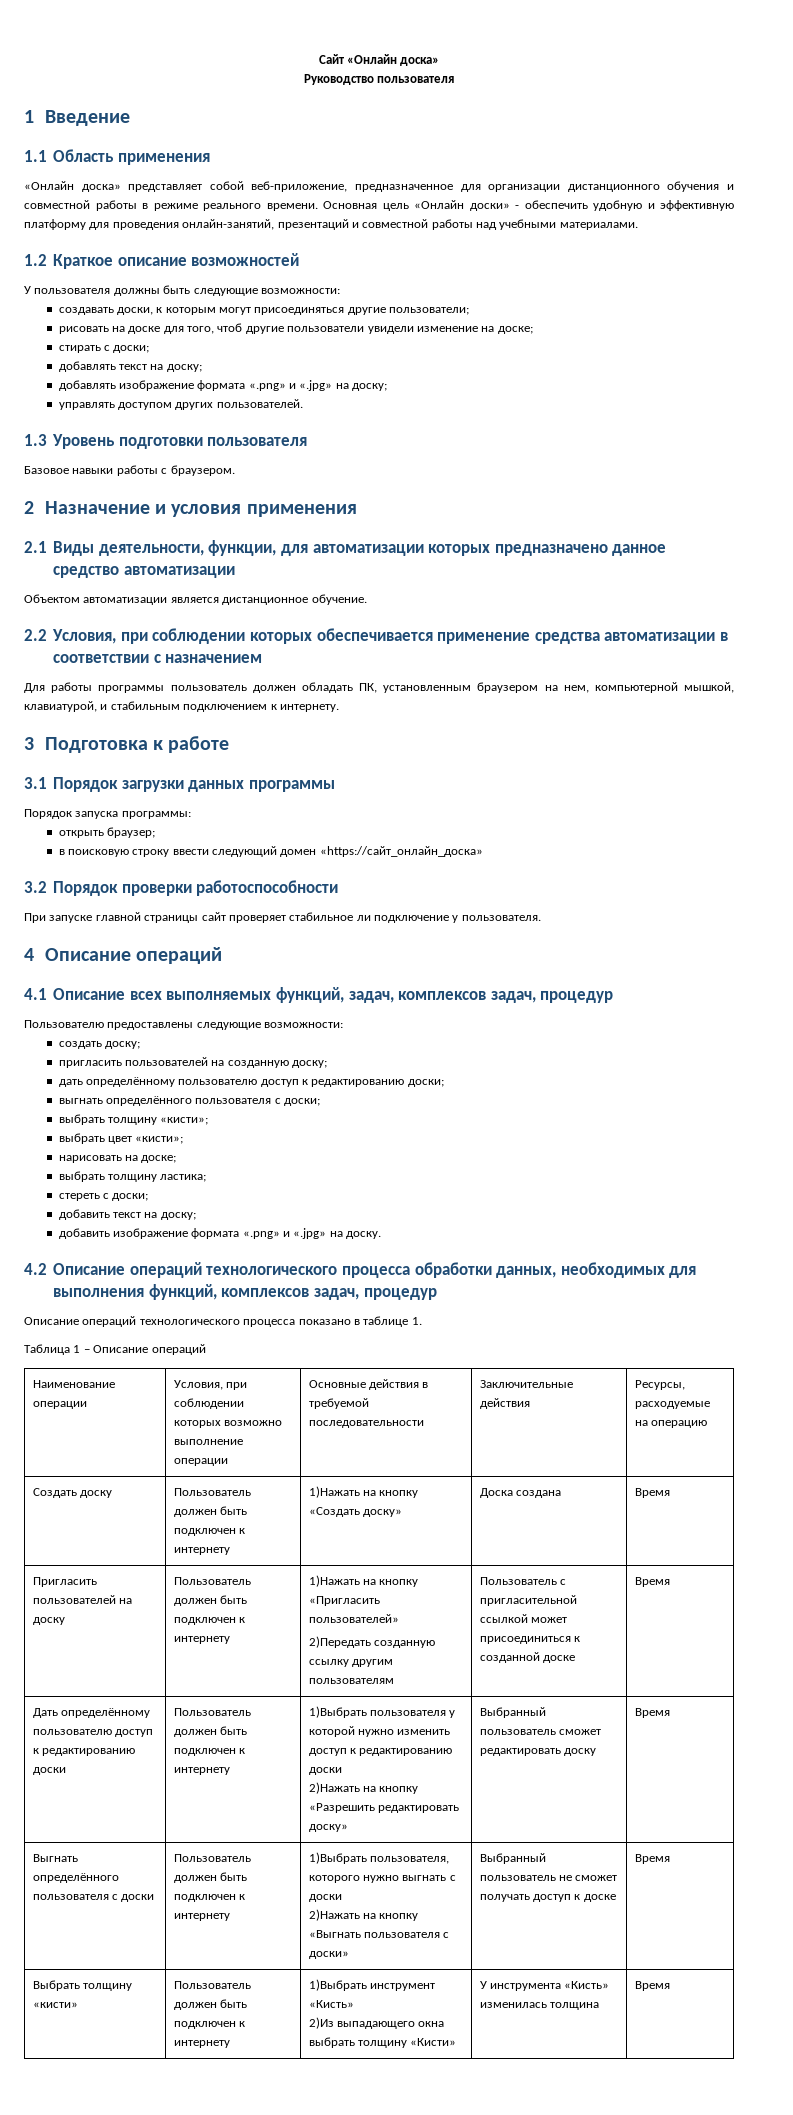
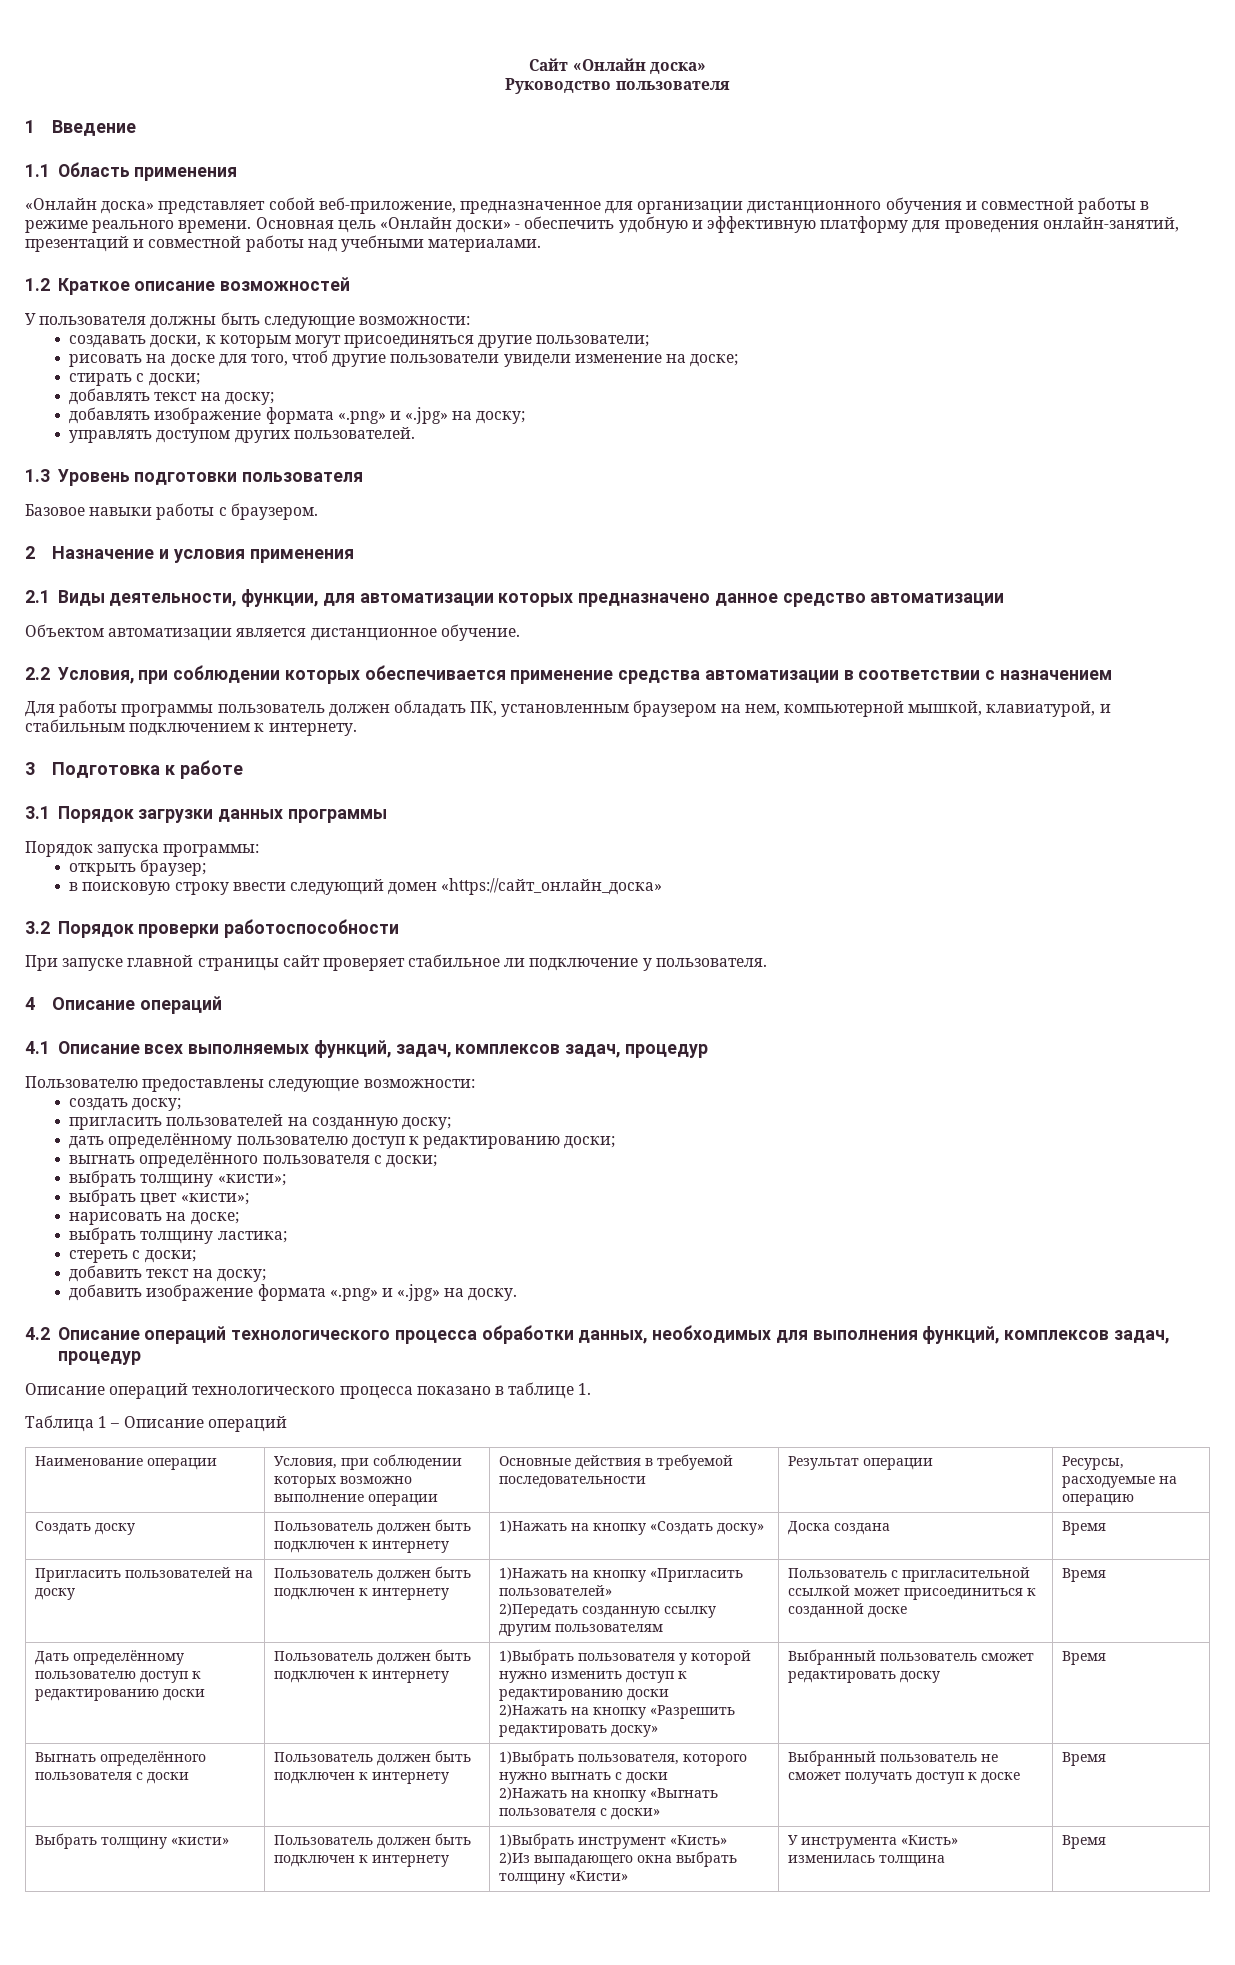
[479,1380,573,1388] [479,1398,530,1409] Заключительные действия -> [787,1456,933,1470] Результат операции

